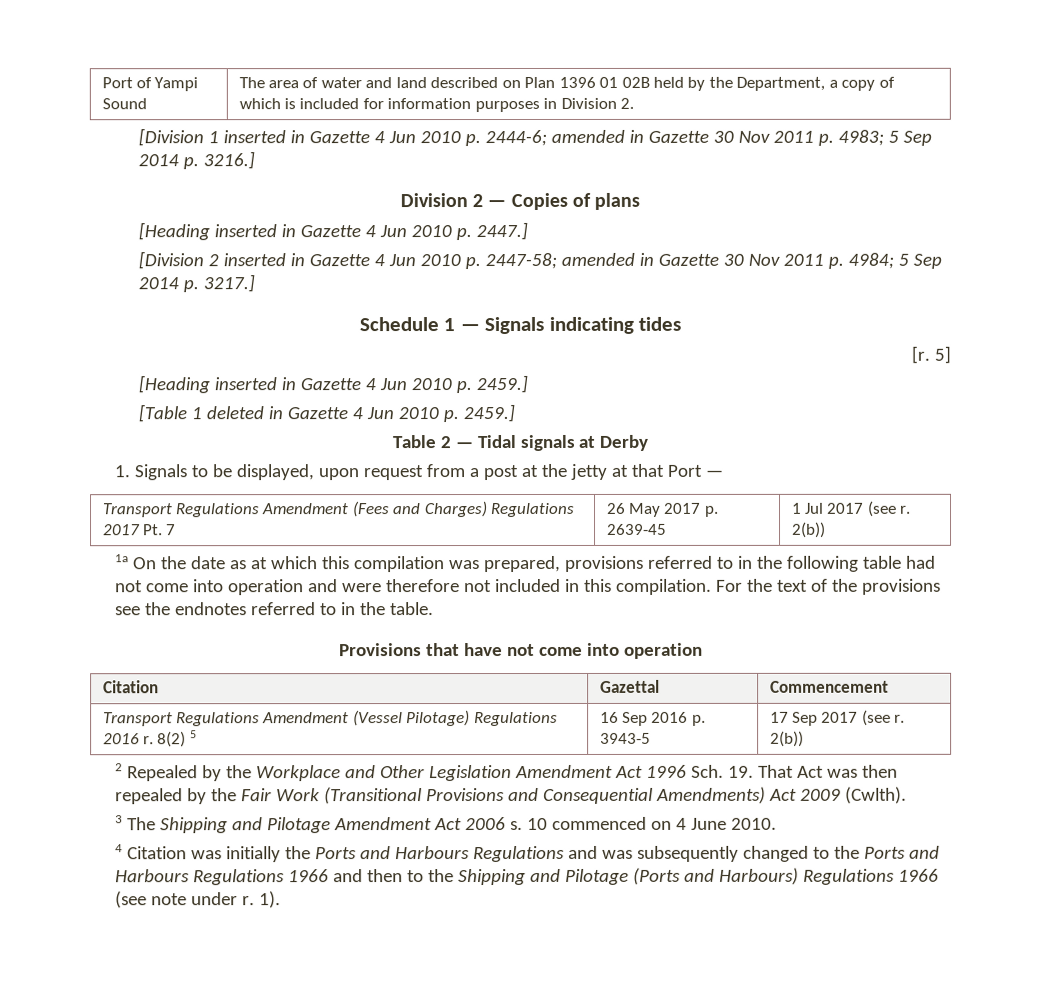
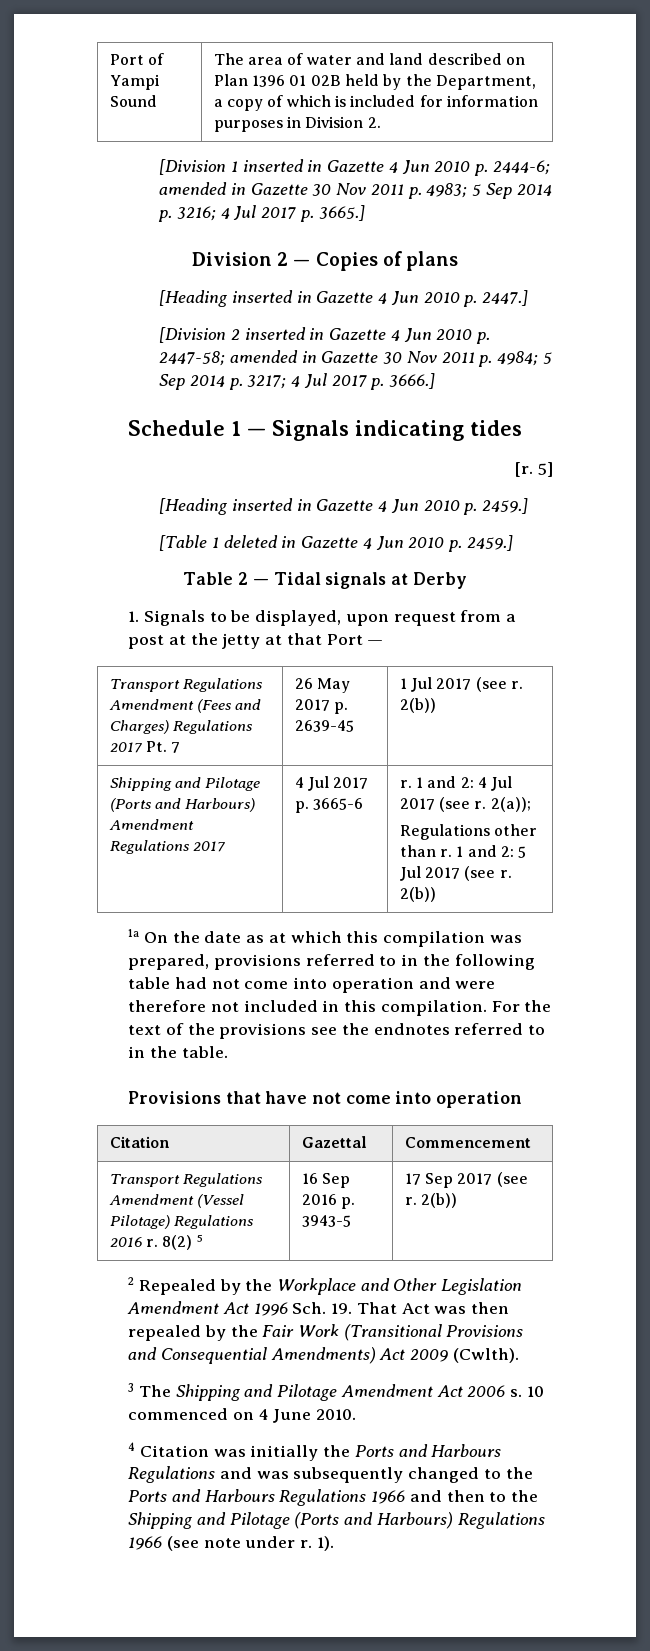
[203,151,256,170] 3216.] -> [177,205,365,222] 3216; 4 Jul 2017 p. 3665.]
[203,274,256,293] 3217.] -> [247,373,436,390] 3217; 4 Jul 2017 p. 3666.]
(826, 529) none -> [109,777,261,791] [109,798,256,812] [108,819,194,830] [109,840,227,854] [294,776,369,791] [294,798,364,813] [399,776,513,791] [399,797,531,812] [399,824,538,840] [399,845,527,858] [399,866,512,881] [399,887,436,902] // Shipping and Pilotage (Ports and Harbours) Amendment Regulations 2017 | 4 Jul 2017 p. 3665-6 | r. 1 and 2: 4 Jul 2017 (see r. 2(a)); // Regulations other than r. 1 and 2: 5 Jul 2017 (see r. 2(b))

